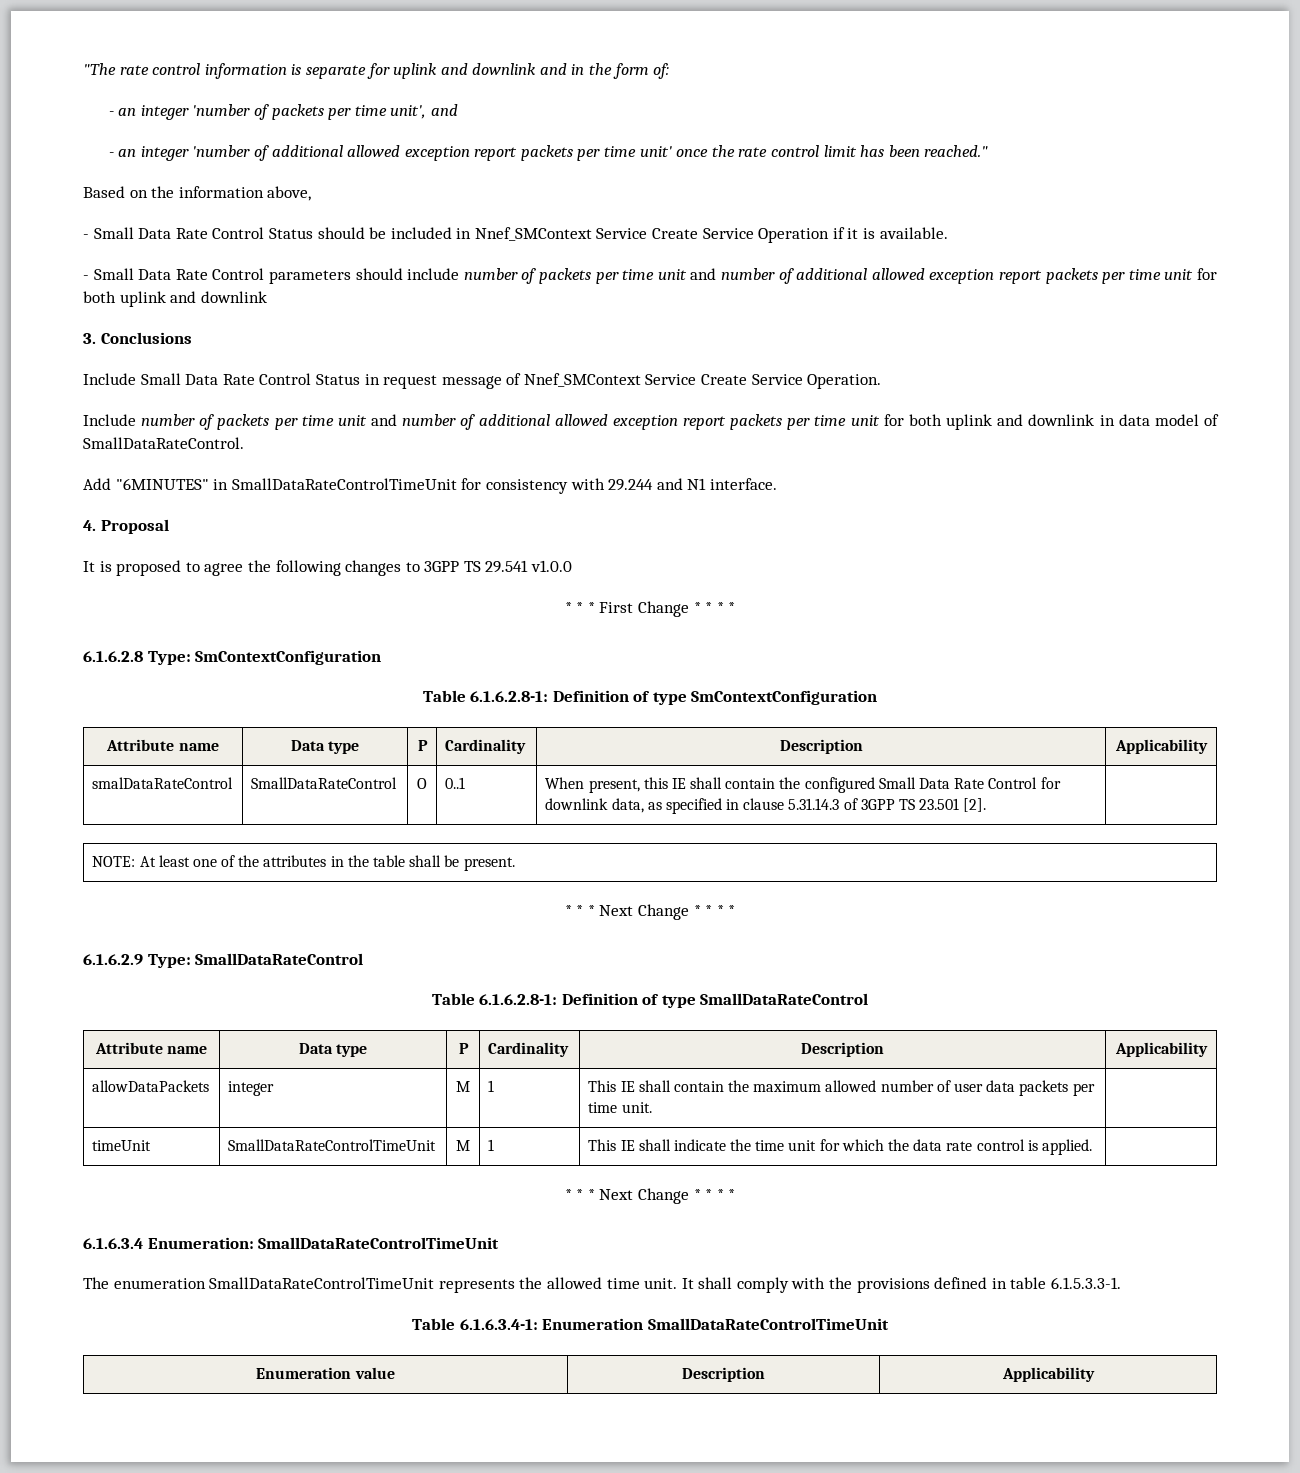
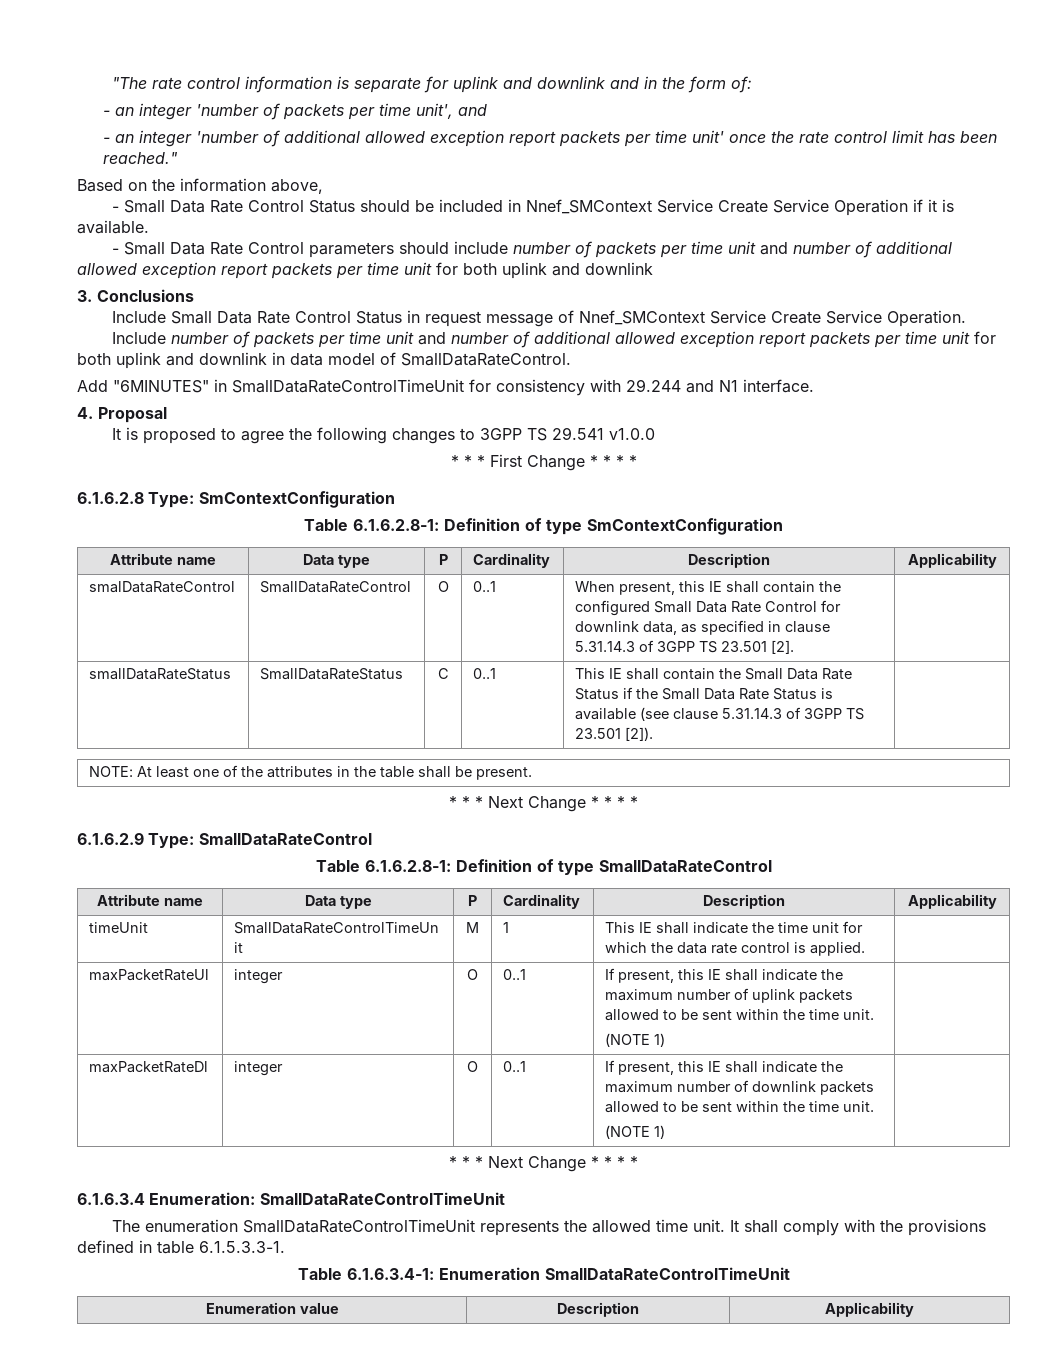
(987, 805) none -> [89,668,232,680] [260,668,404,680] [437,668,449,679] [473,668,497,679] [575,668,853,680] [575,687,834,700] [575,707,865,721] [575,727,654,741] // smallDataRateStatus | SmallDataRateStatus | C | 0..1 | This IE shall contain the Small Data Rate Status if the Small Data Rate Status is available (see clause 5.31.14.3 of 3GPP TS 23.501 [2]). |
[92,1080,210,1092] [228,1081,275,1096] [456,1081,470,1092] [488,1080,495,1092] [588,1080,1095,1096] [588,1102,652,1113] // allowDataPackets | integer | M | 1 | This IE shall contain the maximum allowed number of user data packets per time unit. | -> (997, 901) none
(1092, 1147) none -> [89,969,210,981] [234,969,284,984] [467,969,478,980] [503,969,527,980] [605,968,844,983] [605,988,854,1003] [605,1009,875,1021] [605,1033,666,1047] [89,1061,209,1073] [234,1061,284,1076] [467,1061,478,1072] [503,1061,527,1072] [605,1060,844,1075] [605,1080,875,1095] [605,1101,875,1113] [605,1125,666,1139] // maxPacketRateUl | integer | O | 0..1 | If present, this IE shall indicate the maximum number of uplink packets allowed to be sent within the time unit. // (NOTE 1) | // maxPacketRateDl | integer | O | 0..1 | If present, this IE shall indicate the maximum number of downlink packets allowed to be sent within the time unit. // (NOTE 1) |

